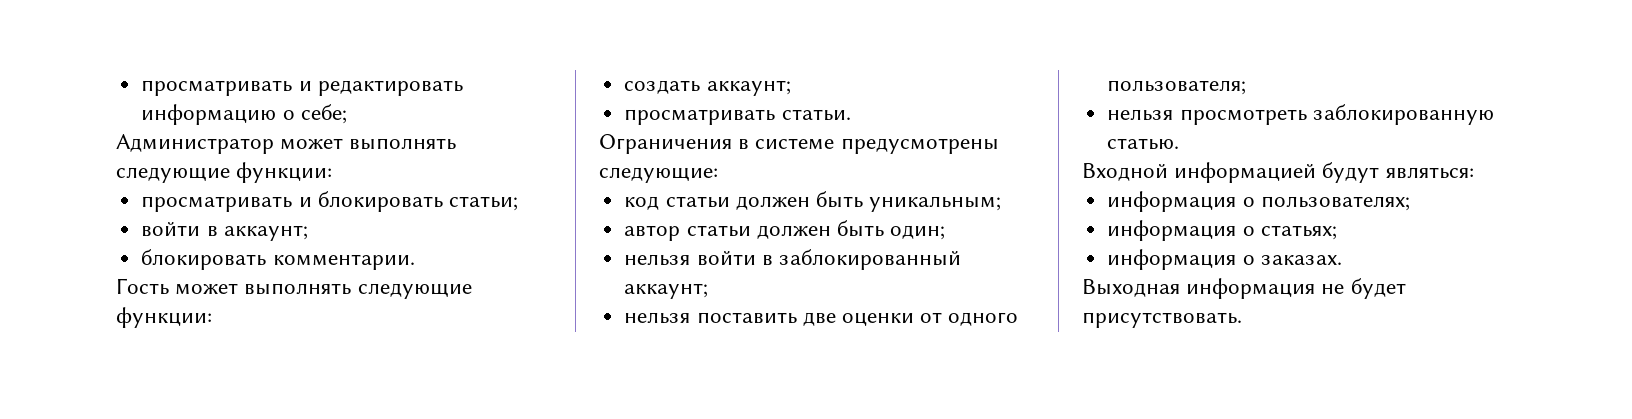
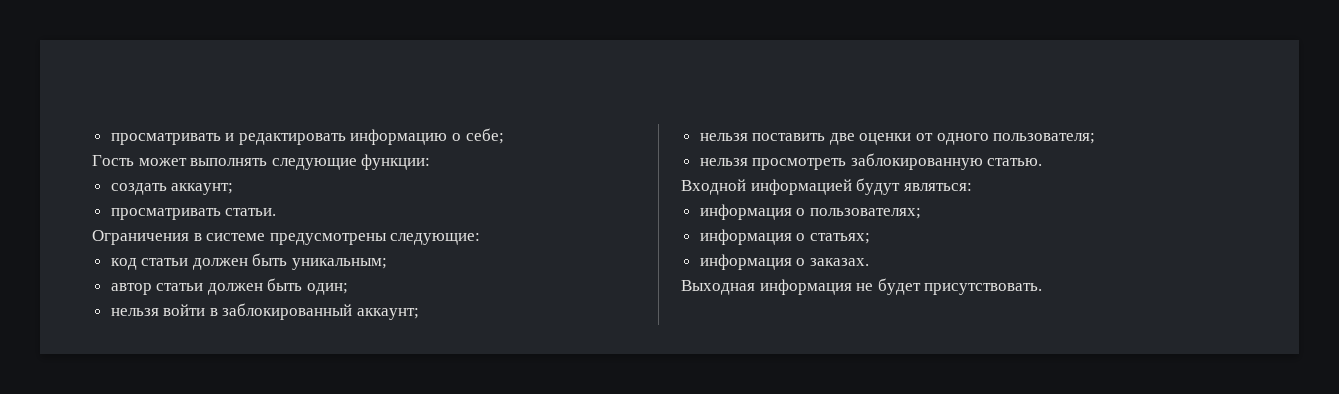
[116,134,457,154] [116,162,333,183] [141,191,518,212] [141,221,308,241] [141,249,415,270] // Администратор может выполнять следующие функции: // просматривать и блокировать статьи; // войти в аккаунт; // блокировать комментарии. -> (504, 136) none

